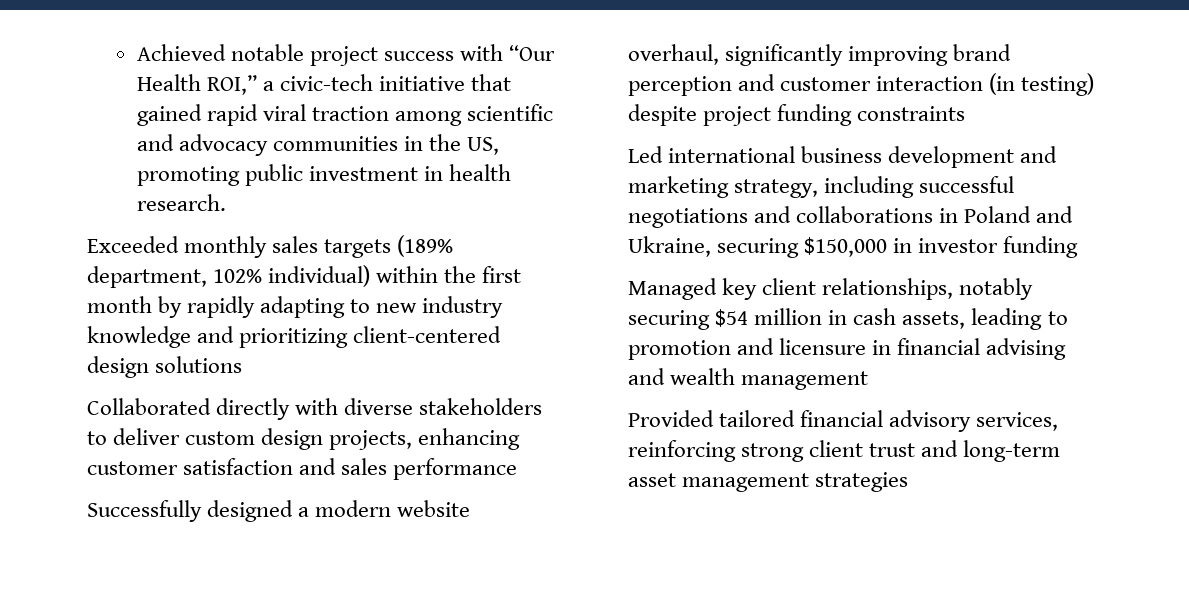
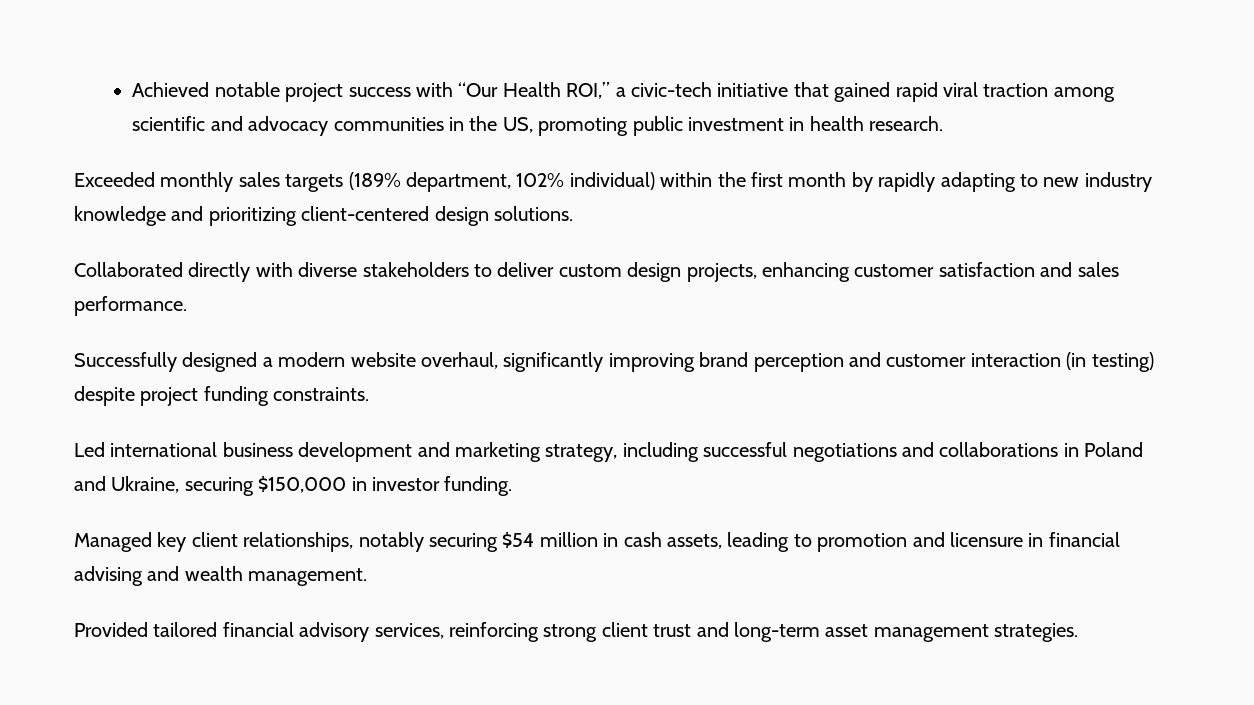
[155,356,243,373] solutions -> [494,206,573,221] solutions.
[393,458,518,480] performance -> [74,296,187,316] performance.
[857,106,966,121] constraints -> [273,387,370,401] constraints.
[1003,236,1079,258] funding -> [444,476,513,496] funding.
[741,371,869,390] management -> [248,568,368,586] management.
[815,472,909,492] strategies -> [994,623,1079,642] strategies.

